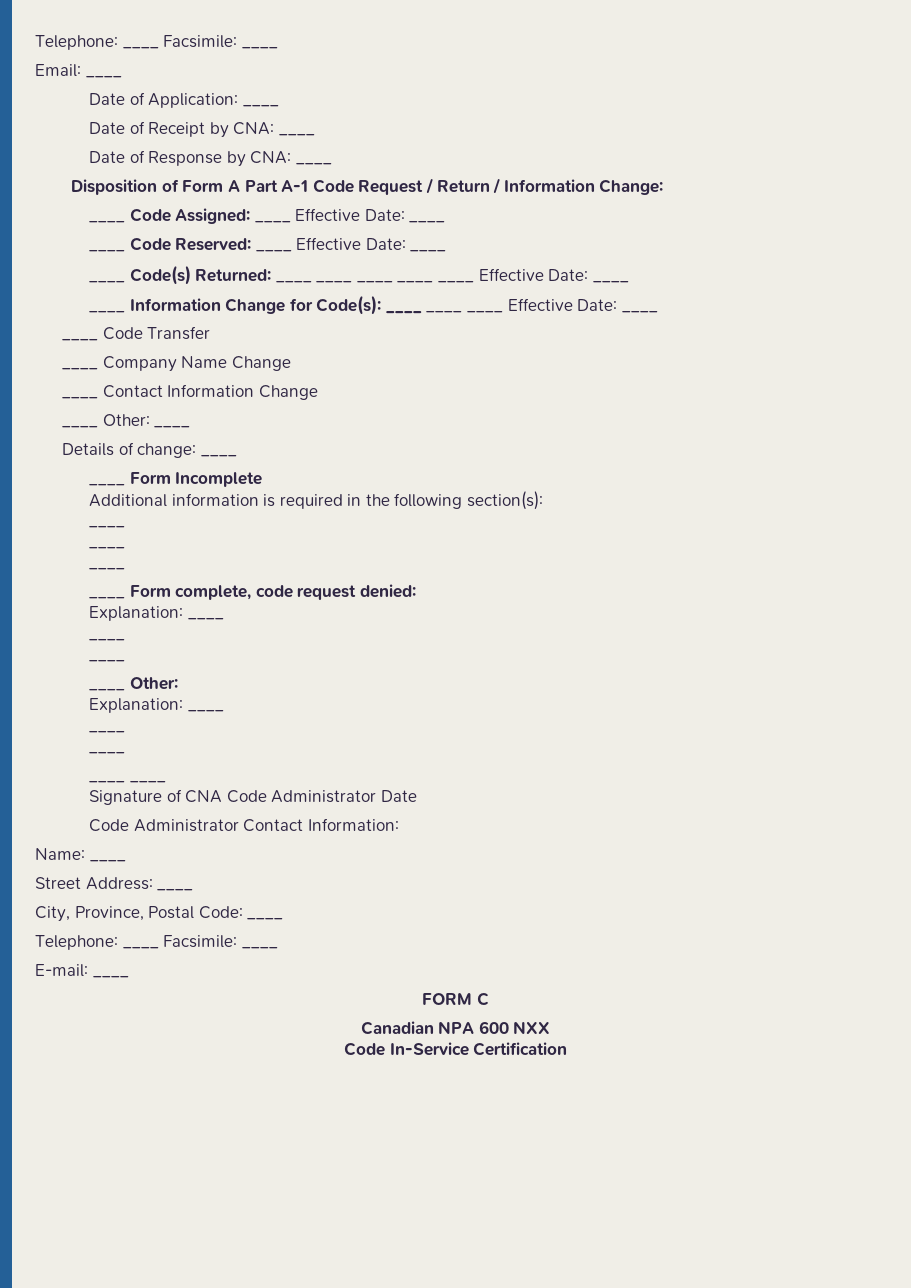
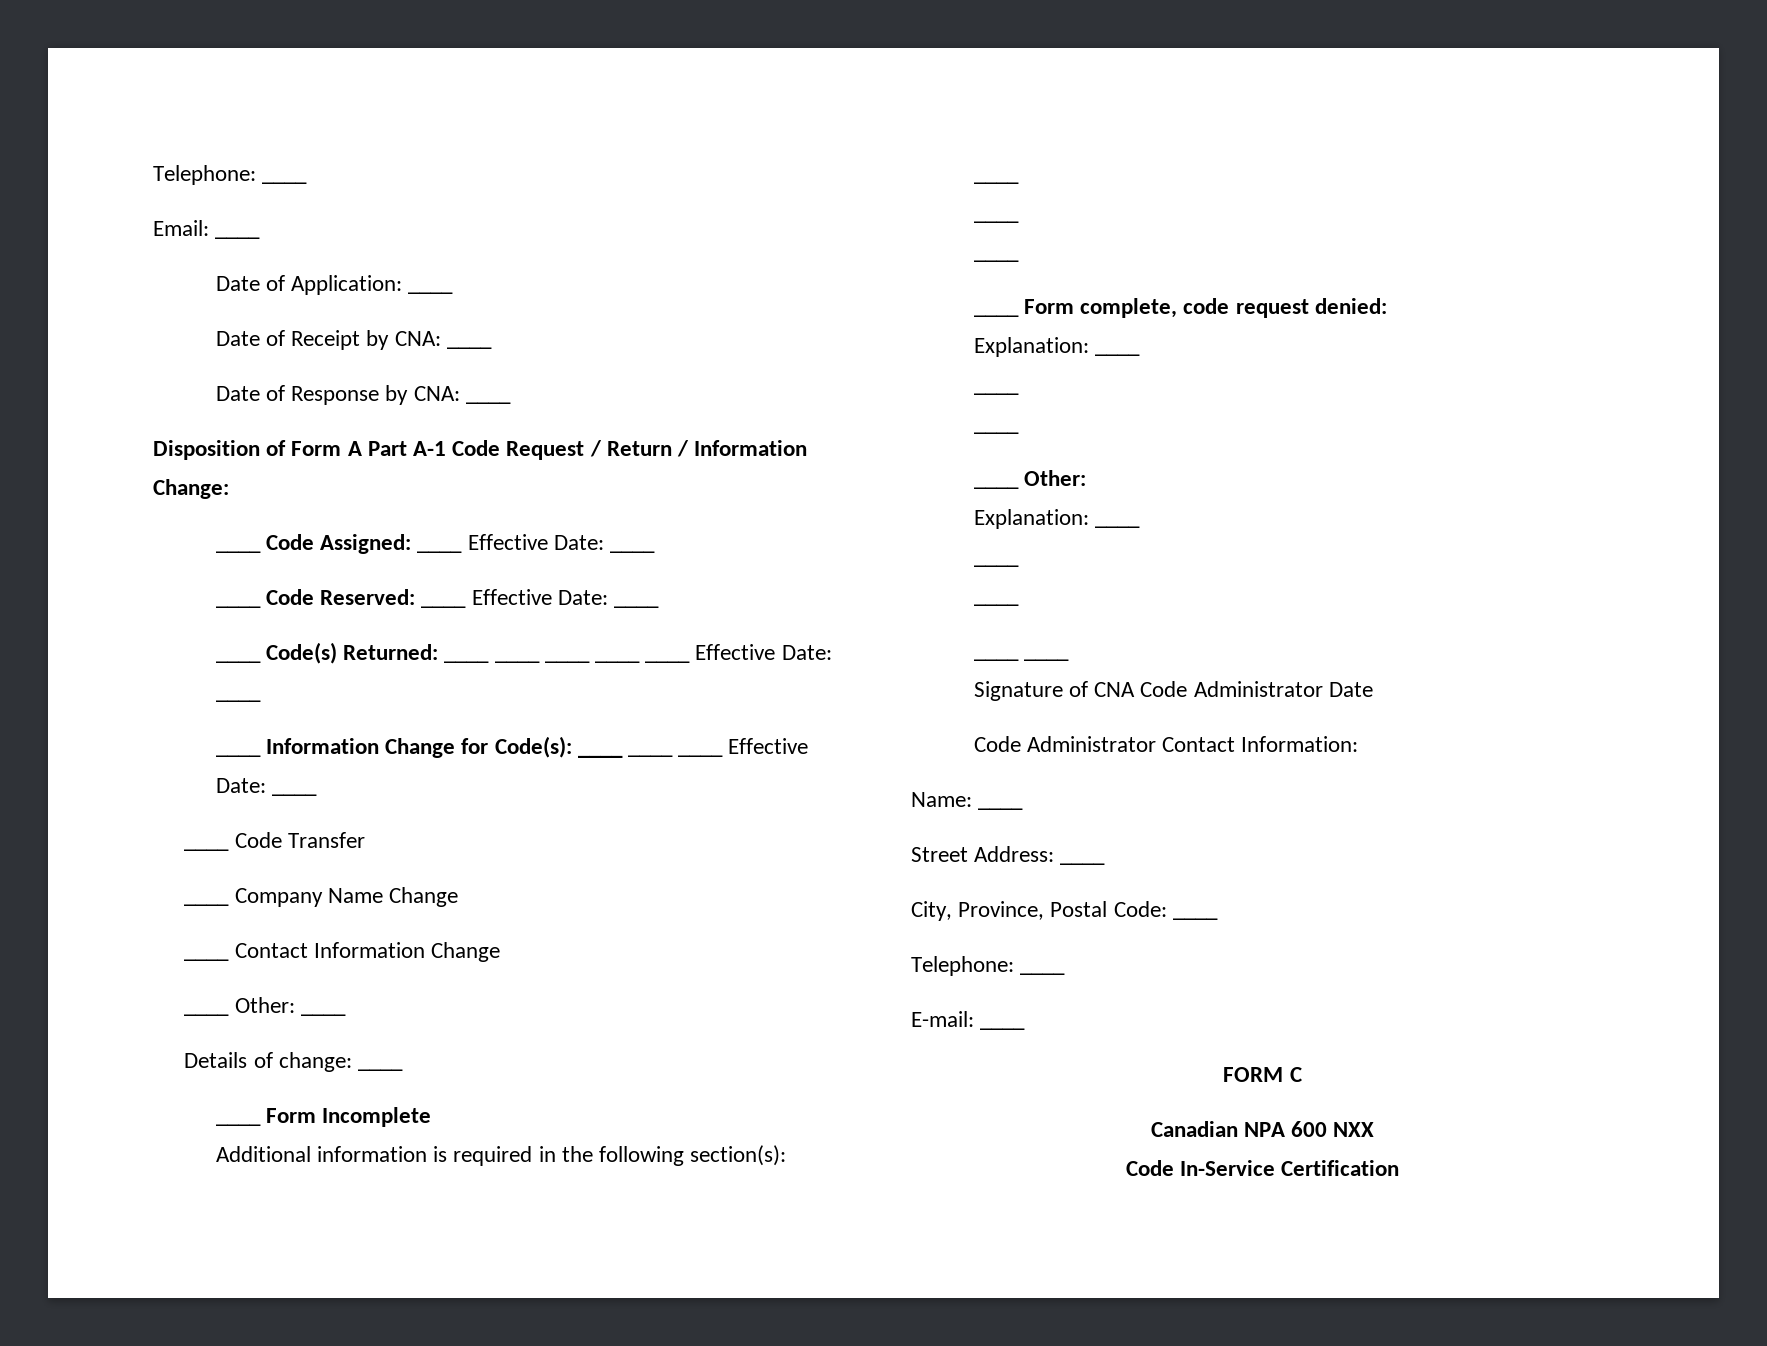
[35,35,278,50] Telephone: ____ Facsimile: ____ -> [153,165,308,185] Telephone: ____
[163,935,278,949] Facsimile: ____ -> (1066, 973) none

